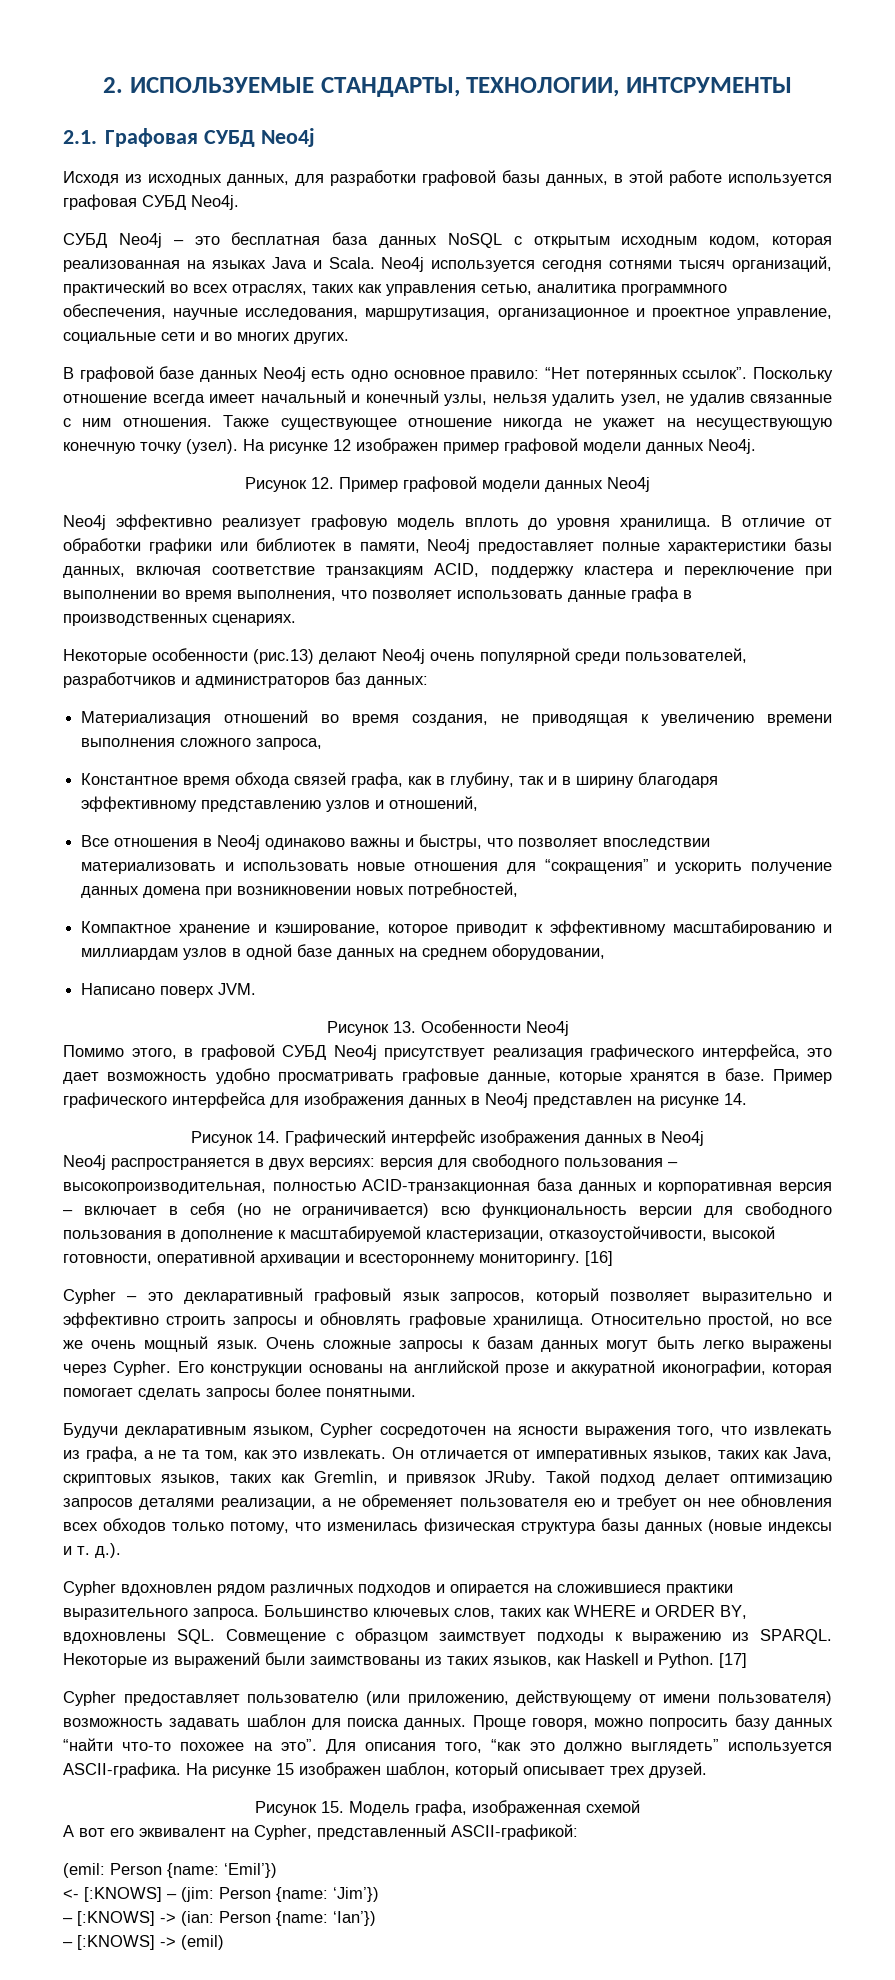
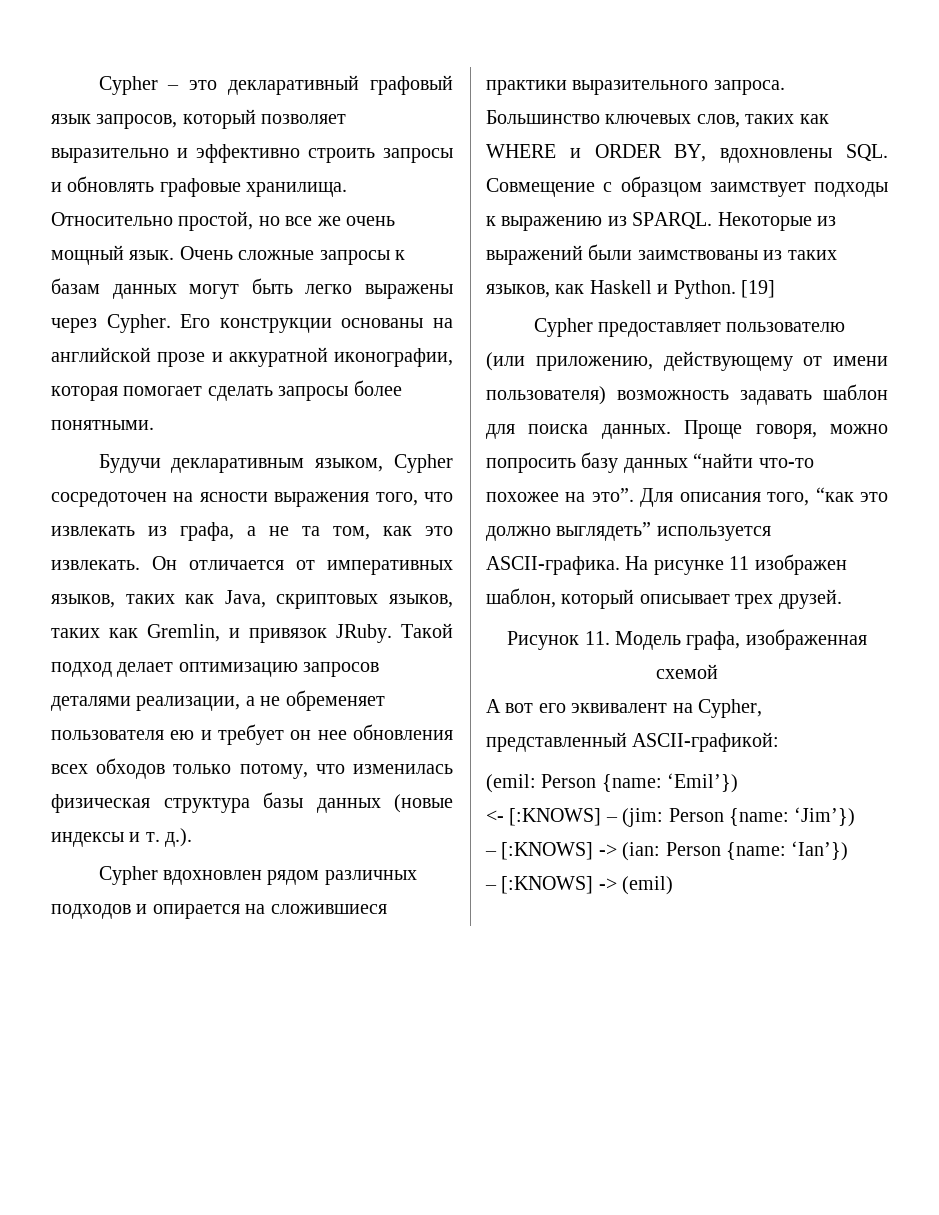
[103,77,792,97] [63,128,316,147] [63,170,832,186] [63,194,239,210] [63,232,833,248] [63,256,832,272] [63,280,727,296] [63,304,832,320] [63,332,349,344] [63,366,833,382] [63,390,832,406] [63,415,832,430] [63,438,756,454] [245,476,650,492] [63,514,832,530] [63,538,832,554] [63,563,832,578] [63,586,692,602] [63,614,296,626] [63,648,747,664] [63,672,428,688] [81,710,833,726] [81,738,323,750] [81,772,719,788] [81,796,479,812] [81,834,711,850] [81,859,832,874] [81,882,519,898] [81,920,832,936] [81,944,606,960] [81,983,257,998] [326,1020,569,1036] [63,1044,832,1060] [63,1068,832,1084] [63,1092,747,1108] [191,1130,704,1146] [63,1154,678,1170] [63,1178,832,1194] [63,1202,832,1218] [63,1226,775,1242] [63,1250,613,1266] 2. ИСПОЛЬЗУЕМЫЕ СТАНДАРТЫ, ТЕХНОЛОГИИ, ИНТСРУМЕНТЫ // 2.1. Графовая СУБД Neo4j // Исходя из исходных данных, для разработки графовой базы данных, в этой работе используется графовая СУБД Neo4j. // СУБД Neo4j – это бесплатная база данных NoSQL с открытым исходным кодом, которая реализованная на языках Java и Scala. Neo4j используется сегодня сотнями тысяч организаций, практический во всех отраслях, таких как управления сетью, аналитика программного обеспечения, научные исследования, маршрутизация, организационное и проектное управление, социальные сети и во многих других. // В графовой базе данных Neo4j есть одно основное правило: “Нет потерянных ссылок”. Поскольку отношение всегда имеет начальный и конечный узлы, нельзя удалить узел, не удалив связанные с ним отношения. Также существующее отношение никогда не укажет на несуществующую конечную точку (узел). На рисунке 12 изображен пример графовой модели данных Neo4j. // Рисунок 12. Пример графовой модели данных Neo4j // Neo4j эффективно реализует графовую модель вплоть до уровня хранилища. В отличие от обработки графики или библиотек в памяти, Neo4j предоставляет полные характеристики базы данных, включая соответствие транзакциям ACID, поддержку кластера и переключение при выполнении во время выполнения, что позволяет использовать данные графа в производственных сценариях. // Некоторые особенности (рис.13) делают Neo4j очень популярной среди пользователей, разработчиков и администраторов баз данных: // Материализация отношений во время создания, не приводящая к увеличению времени выполнения сложного запроса, // Константное время обхода связей графа, как в глубину, так и в ширину благодаря эффективному представлению узлов и отношений, // Все отношения в Neo4j одинаково важны и быстры, что позволяет впоследствии материализовать и использовать новые отношения для “сокращения” и ускорить получение данных домена при возникновении новых потребностей, // Компактное хранение и кэширование, которое приводит к эффективному масштабированию и миллиардам узлов в одной базе данных на среднем оборудовании, // Написано поверх JVM. // Рисунок 13. Особенности Neo4j // Помимо этого, в графовой СУБД Neo4j присутствует реализация графического интерфейса, это дает возможность удобно просматривать графовые данные, которые хранятся в базе. Пример графического интерфейса для изображения данных в Neo4j представлен на рисунке 14. // Рисунок 14. Графический интерфейс изображения данных в Neo4j // Neo4j распространяется в двух версиях: версия для свободного пользования – высокопроизводительная, полностью ACID-транзакционная база данных и корпоративная версия – включает в себя (но не ограничивается) всю функциональность версии для свободного пользования в дополнение к масштабируемой кластеризации, отказоустойчивости, высокой готовности, оперативной архивации и всестороннему мониторингу. [16] // -> (98, 85) none
[719,1653,747,1668] [17] -> [741,280,775,298] [19]
[276,1763,294,1775] 15 -> [729,556,750,570] 11
[321,1801,344,1813] 15. -> [584,631,610,645] 11.

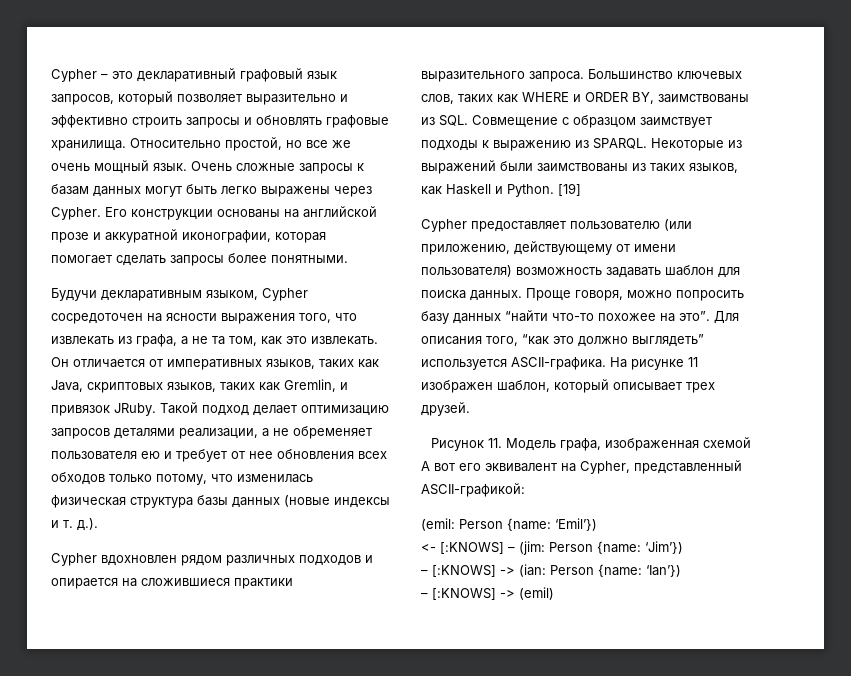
[290,730,312,740] он -> [231,451,245,459] от
[720,148,833,163] вдохновлены -> [658,94,749,103] [421,117,435,125] заимствованы из

